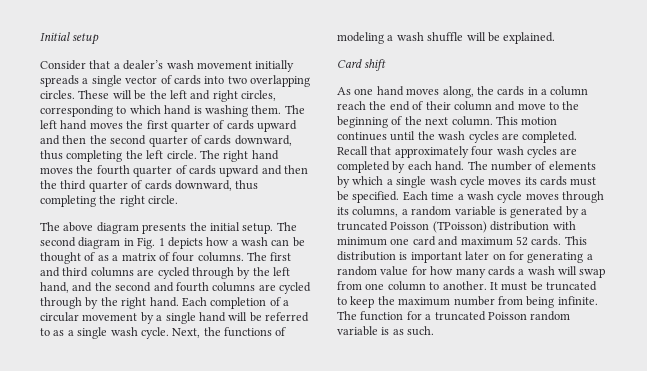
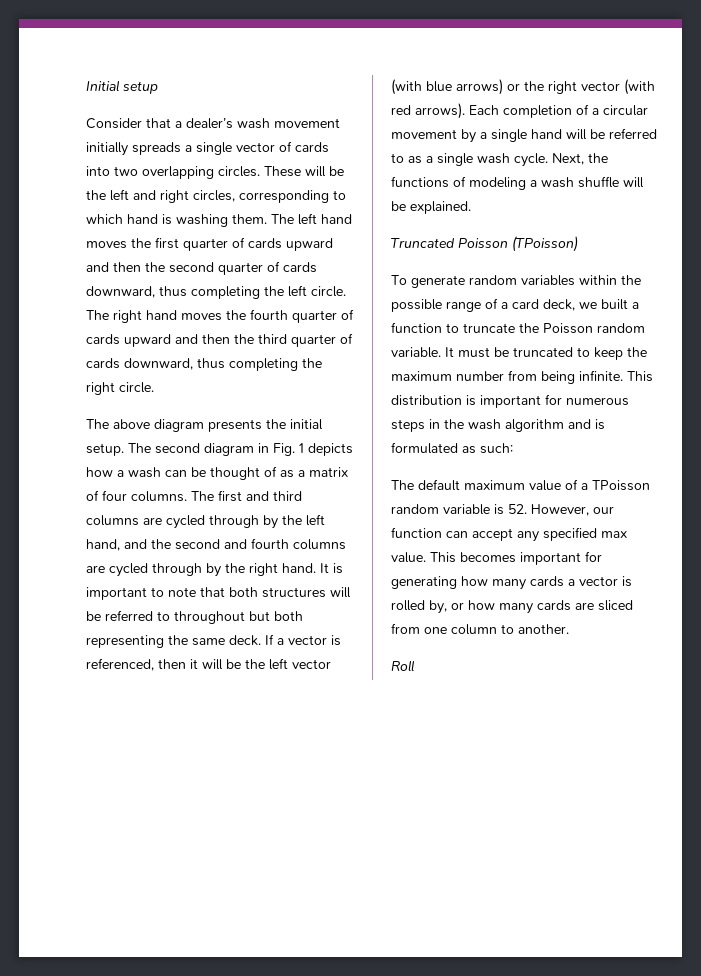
(179, 302) none -> [320,563,343,574] [86,587,351,600] [86,610,303,624] [86,634,341,648] [86,658,331,671] [391,79,655,95] [391,103,465,119] It is important to note that both structures will be referred to throughout but both representing the same deck. If a vector is referenced, then it will be the left vector (with blue arrows) or the right vector (with red arrows).
[337,59,387,71] [337,86,589,98] [337,101,580,111] [337,116,558,128] [337,131,578,143] [337,146,578,158] [337,161,596,173] [337,176,597,188] [337,191,604,203] [337,206,587,218] [337,221,576,233] [337,236,587,246] [337,251,593,263] [337,266,606,278] [337,281,487,291] Card shift // As one hand moves along, the cards in a column reach the end of their column and move to the beginning of the next column. This motion continues until the wash cycles are completed. Recall that approximately four wash cycles are completed by each hand. The number of elements by which a single wash cycle moves its cards must be specified. Each time a wash cycle moves through its columns, a random variable is generated by a truncated Poisson (TPoisson) distribution with minimum one card and maximum 52 cards. This distribution is important later on for generating a random value for how many cards a wash will swap from one column to another. -> [391,236,578,252] [391,275,641,288] [391,298,639,312] [391,322,645,334] [391,347,441,358] Truncated Poisson (TPoisson) // To generate random variables within the possible range of a card deck, we built a function to truncate the Poisson random variable.
[337,311,571,321] [337,326,435,336] The function for a truncated Poisson random variable is as such. -> [627,371,653,382] [391,394,629,408] [391,419,605,432] [391,442,513,454] [391,479,650,491] [391,504,614,516] [391,527,627,542] [391,551,602,565] [391,576,632,590] [391,600,633,614] [391,623,569,635] [391,660,415,672] This distribution is important for numerous steps in the wash algorithm and is formulated as such: // The default maximum value of a TPoisson random variable is 52. However, our function can accept any specified max value. This becomes important for generating how many cards a vector is rolled by, or how many cards are sliced from one column to another. // Roll

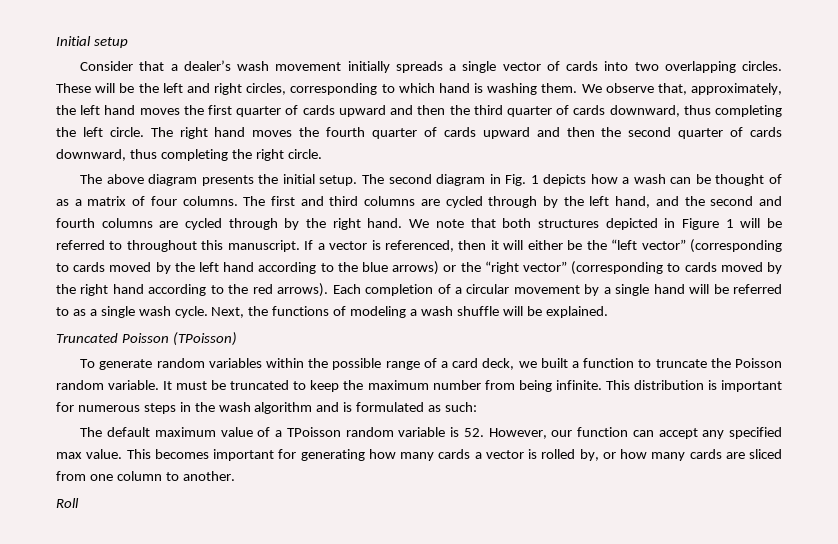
[271,214,294,224] The -> [581,83,782,95] [56,105,76,115] We observe that, approximately, the
[169,262,214,273] second -> [473,105,503,115] third
[258,334,287,344] third -> [628,127,672,137] second
[320,563,343,574] [86,587,326,600] It is important to note that both structures -> [409,218,734,230] We note that both structures depicted in Figure 1
[249,611,303,621] [86,635,261,648] but both representing the same deck. -> [201,240,300,252] this manuscript.
[226,658,331,670] [391,79,655,95] be the left vector (with blue arrows) or the right vector (with -> [527,239,783,253] [56,261,783,275] [56,284,249,296] either be the “left vector” (corresponding to cards moved by the left hand according to the blue arrows) or the “right vector” (corresponding to cards moved by the right hand according to the

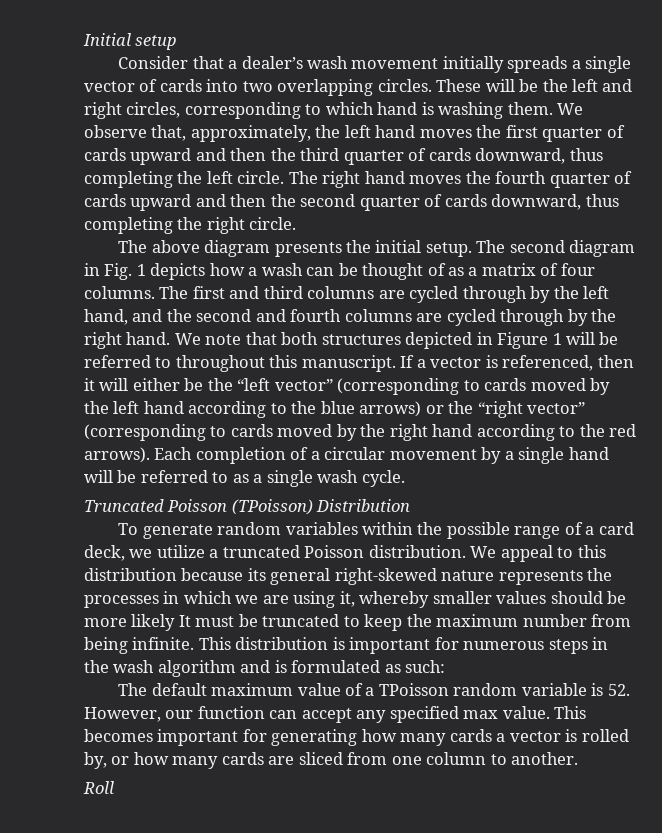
[211,306,608,318] Next, the functions of modeling a wash shuffle will be explained. -> (405, 478) none
(237, 339) none -> [316,499,411,512] Distribution
[540,358,782,368] [56,380,160,390] built a function to truncate the Poisson random variable. -> [156,545,606,562] [84,568,613,585] [84,591,627,608] [84,614,176,631] utilize a truncated Poisson distribution. We appeal to this distribution because its general right-skewed nature represents the processes in which we are using it, whereby smaller values should be more likely

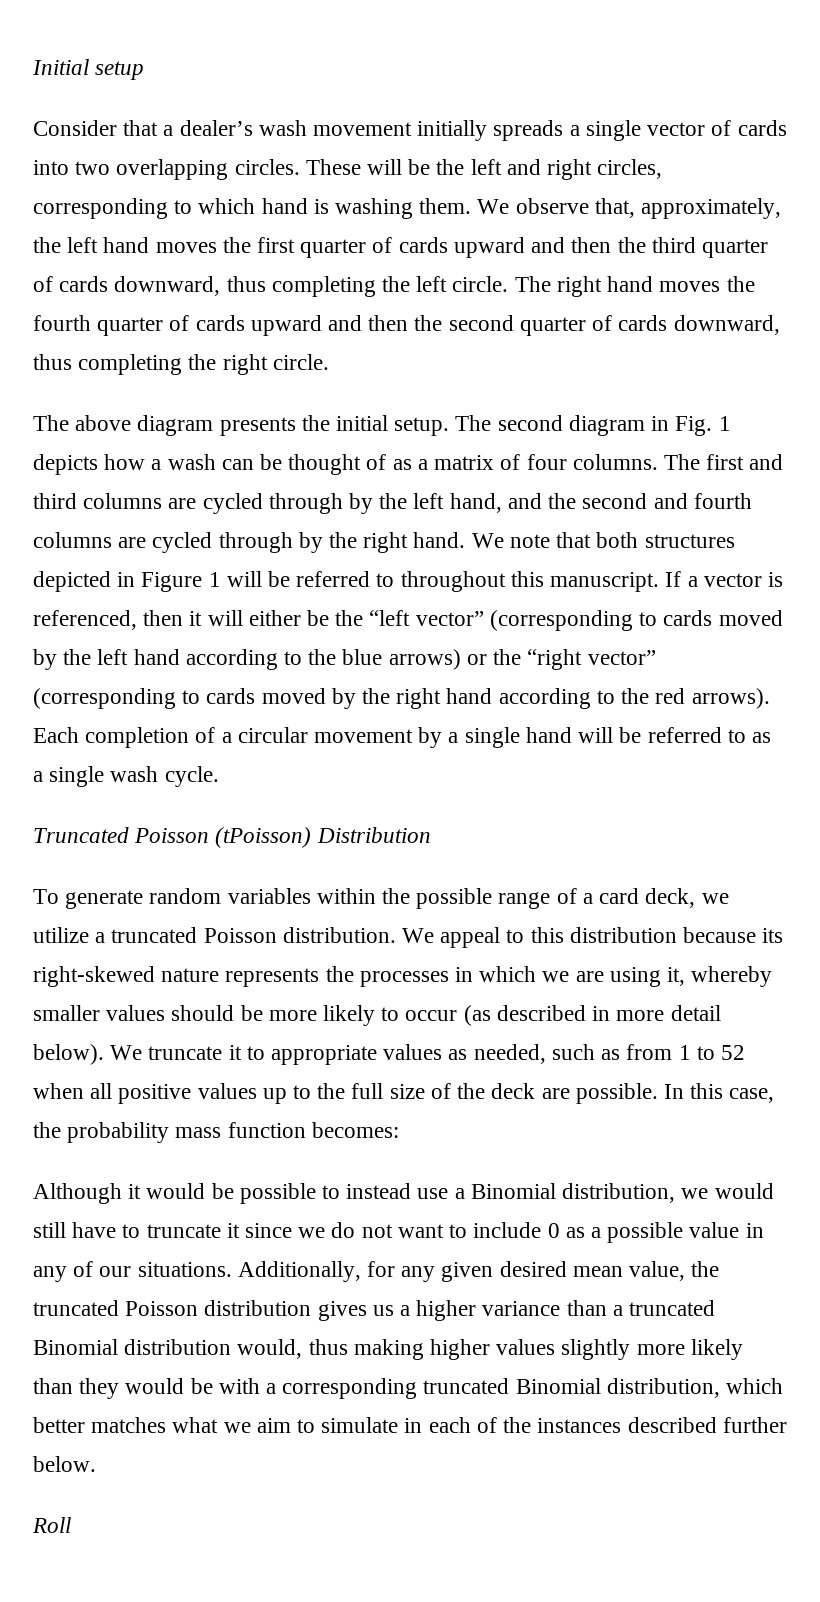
[231,499,313,515] (TPoisson) -> [215,827,312,848] (tPoisson)
[270,568,331,585] general -> (784, 935) none
[178,614,632,631] [84,637,609,654] [84,660,446,677] [118,683,630,696] [84,706,587,723] [84,729,629,746] [84,752,579,769] It must be truncated to keep the maximum number from being infinite. This distribution is important for numerous steps in the wash algorithm and is formulated as such: // The default maximum value of a TPoisson random variable is 52. However, our function can accept any specified max value. This becomes important for generating how many cards a vector is rolled by, or how many cards are sliced from one column to another. -> [381,1005,721,1026] [33,1044,745,1065] [33,1083,775,1104] [33,1122,399,1143] [33,1183,774,1204] [33,1222,764,1243] [33,1261,720,1282] [33,1300,716,1321] [33,1339,743,1360] [33,1378,784,1399] [33,1417,787,1433] [33,1456,96,1472] to occur (as described in more detail below). We truncate it to appropriate values as needed, such as from 1 to 52 when all positive values up to the full size of the deck are possible. In this case, the probability mass function becomes: // Although it would be possible to instead use a Binomial distribution, we would still have to truncate it since we do not want to include 0 as a possible value in any of our situations. Additionally, for any given desired mean value, the truncated Poisson distribution gives us a higher variance than a truncated Binomial distribution would, thus making higher values slightly more likely than they would be with a corresponding truncated Binomial distribution, which better matches what we aim to simulate in each of the instances described further below.

